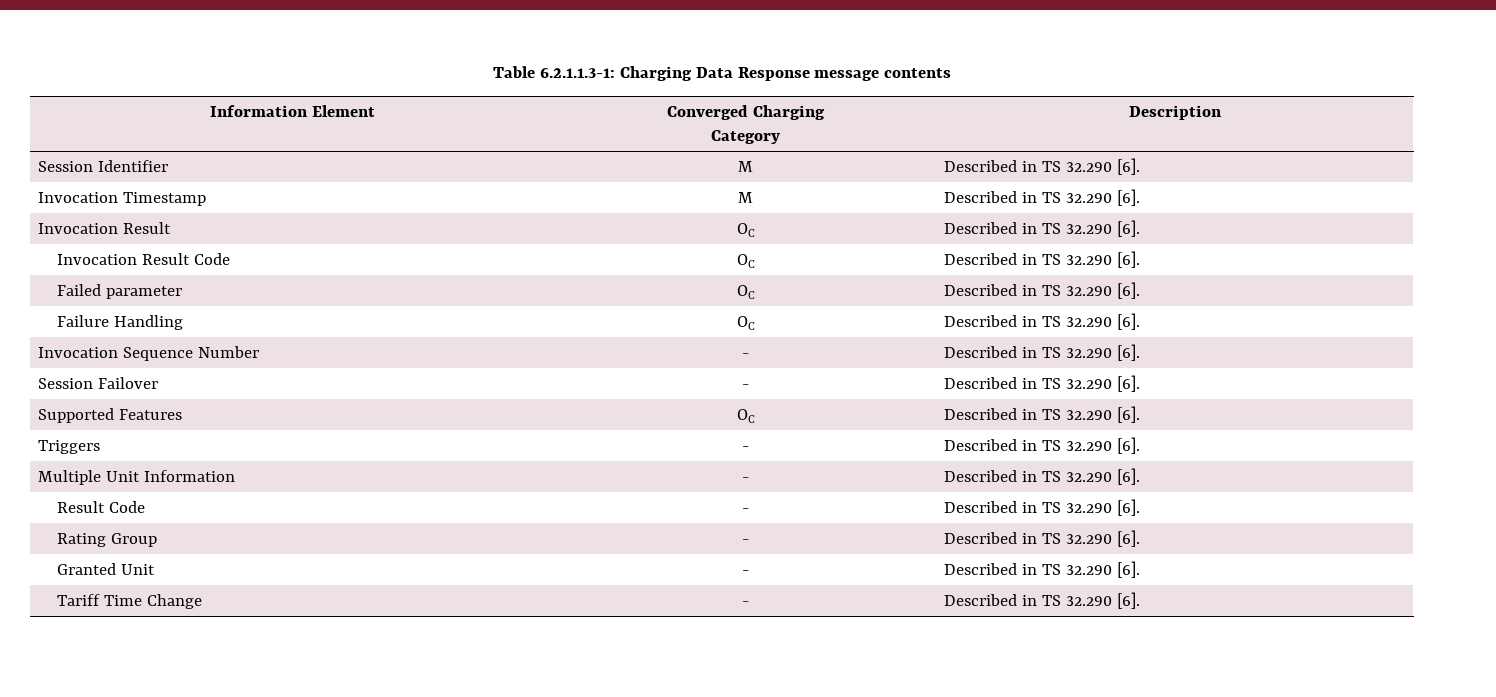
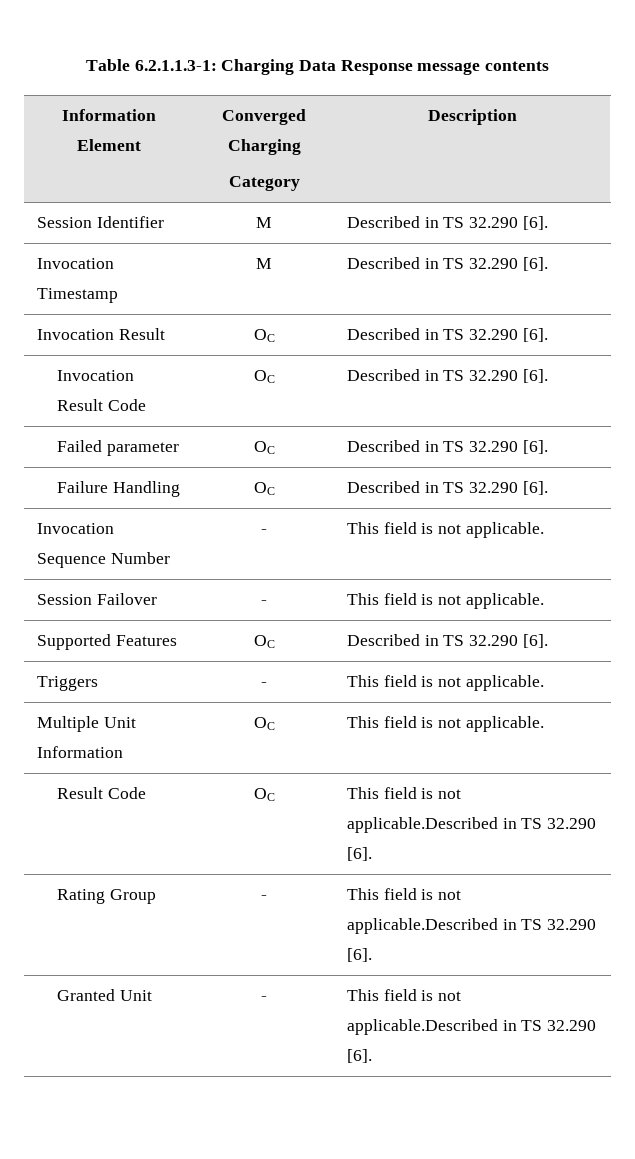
[943,344,1140,361] [37,377,158,389] [742,384,749,389] [943,375,1140,392] Described in TS 32.290 [6]. // Session Failover | - | Described in TS 32.290 [6]. -> [346,522,544,538] [36,593,157,605] [261,600,267,605] [346,593,544,609] This field is not applicable. // Session Failover | - | This field is not applicable.
[943,437,1140,454] [37,470,235,485] [742,477,749,482] [943,468,1140,485] [57,501,146,513] [742,508,749,513] [943,501,1017,513] Described in TS 32.290 [6]. // Multiple Unit Information | - | Described in TS 32.290 [6]. // Result Code | - | Described -> [346,675,544,691] [36,716,136,732] [36,746,123,758] [253,717,275,730] [346,716,544,732] [56,787,146,799] [253,788,275,801] [346,787,462,799] [346,817,498,833] This field is not applicable. // Multiple Unit Information | OC | This field is not applicable. // Result Code | OC | This field is not applicable.Described
[943,532,1017,544] Described -> [346,888,462,900] [346,918,498,934] This field is not applicable.Described
[943,561,1140,578] [57,594,203,609] [742,601,749,606] [943,592,1140,609] Described in TS 32.290 [6]. // Tariff Time Change | - | Described in TS 32.290 [6]. -> [346,989,462,1001] [346,1019,597,1035] [346,1049,372,1063] This field is not applicable.Described in TS 32.290 [6].

